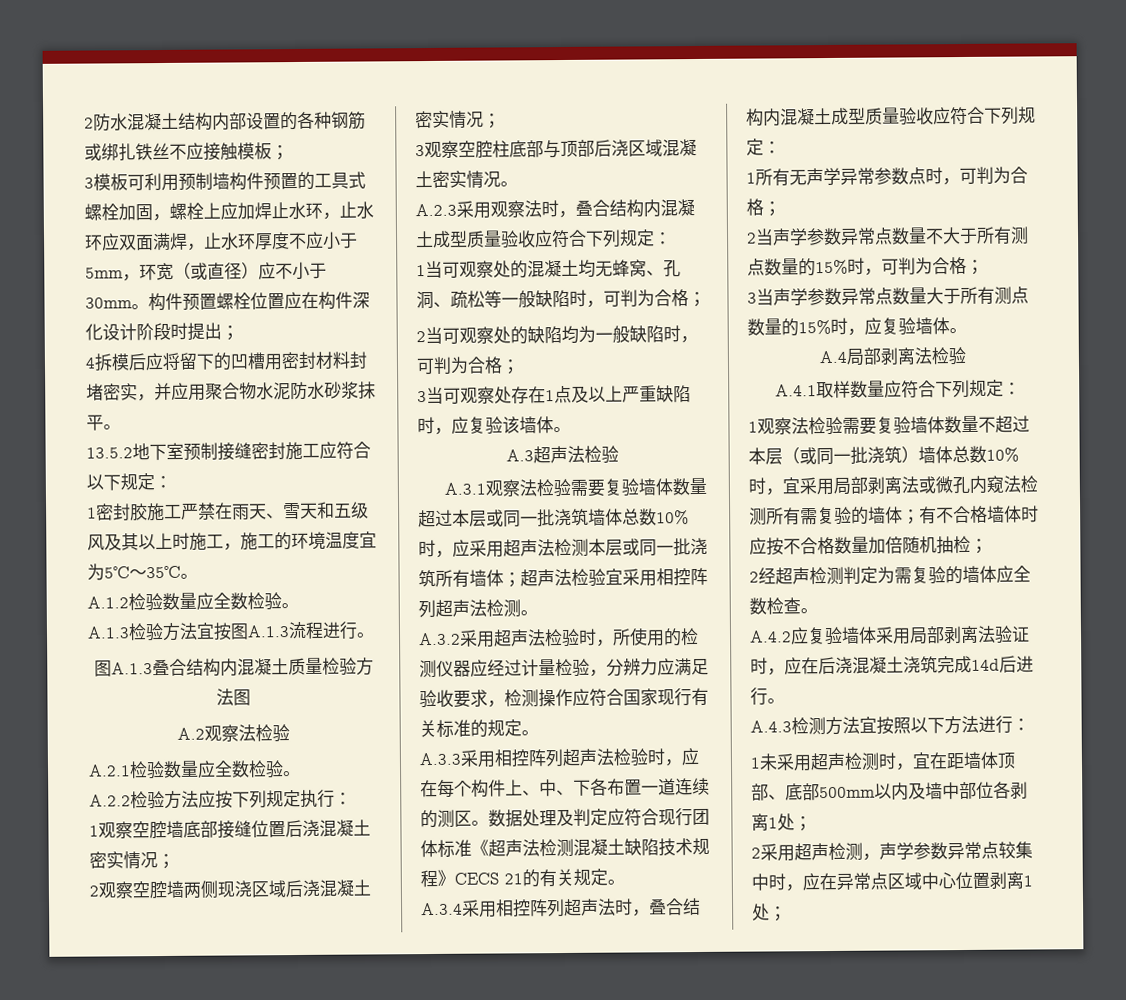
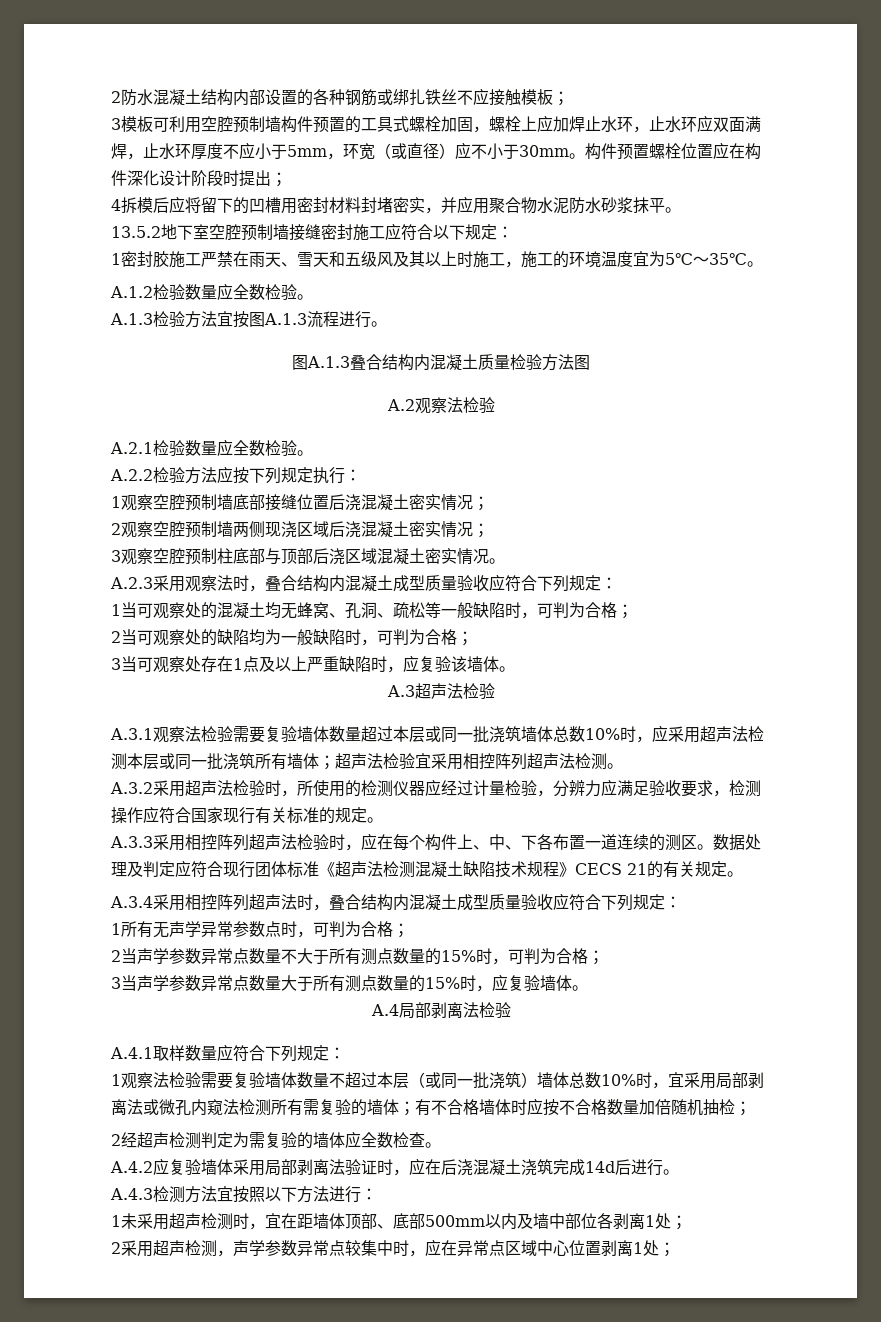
(179, 182) none -> [201,116,233,133] 空腔
[183,442,218,461] 预制 -> [209,224,289,241] 空腔预制墙
(167, 830) none -> [185,494,217,511] 预制
(167, 890) none -> [185,521,217,538] 预制
(493, 149) none -> [185,548,217,565] 预制

